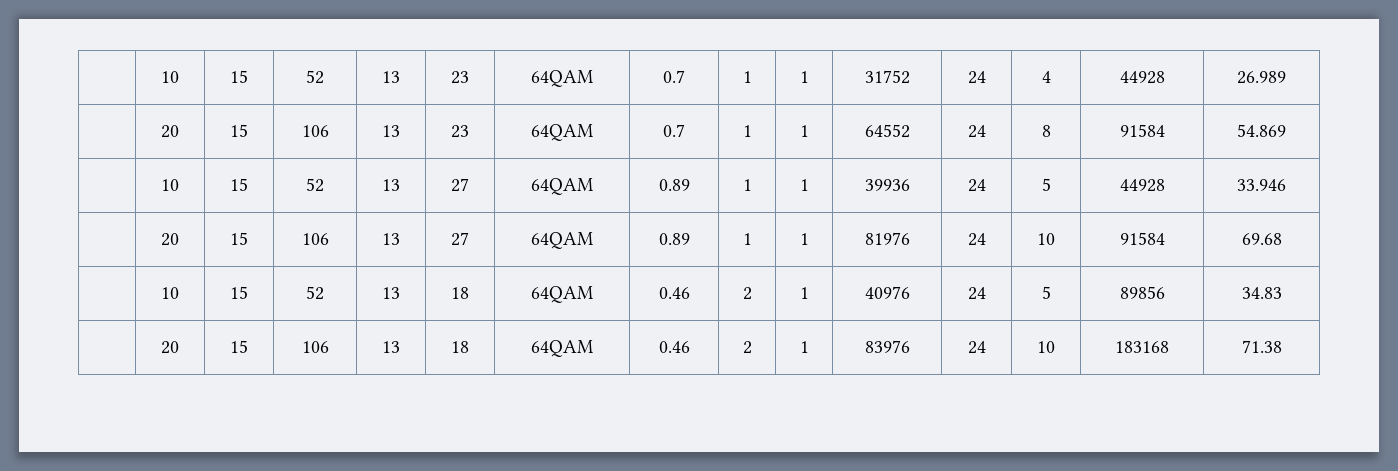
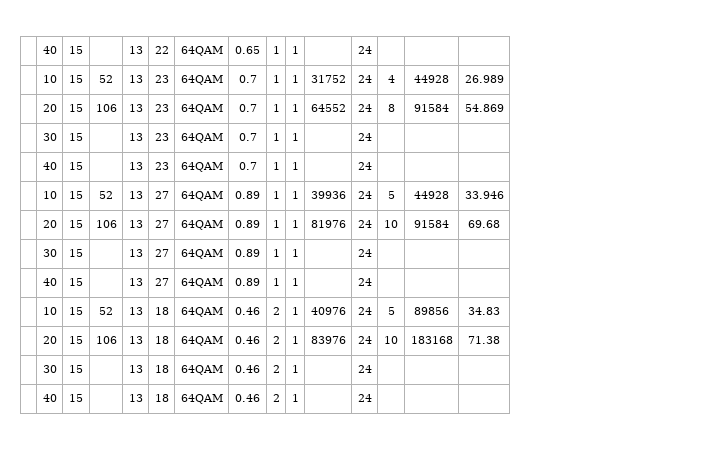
(161, 77) none -> [42,46,57,54] [69,46,83,54] [128,46,143,54] [154,46,169,54] [180,46,223,56] [235,46,260,54] [272,46,280,54] [291,46,299,54] [357,46,372,54] | 40 | 15 | | 13 | 22 | 64QAM | 0.65 | 1 | 1 | | 24 | | | //
(1286, 130) none -> [42,133,57,141] [69,133,83,141] [128,133,143,141] [154,133,169,141] [180,133,223,143] [238,133,257,141] [272,133,280,141] [291,133,299,141] [357,133,372,141] [42,162,57,170] [69,162,83,170] [128,162,143,170] [154,162,169,170] [180,162,223,172] [238,162,257,170] [272,162,280,170] [291,162,299,170] [357,162,372,170] // | 30 | 15 | | 13 | 23 | 64QAM | 0.7 | 1 | 1 | | 24 | | | // | 40 | 15 | | 13 | 23 | 64QAM | 0.7 | 1 | 1 | | 24 | | |
(1282, 239) none -> [42,249,57,257] [69,249,83,257] [128,249,143,257] [154,249,169,257] [180,249,223,259] [235,249,260,257] [272,249,280,257] [291,249,299,257] [357,249,372,257] [42,278,57,286] [69,278,83,286] [128,278,143,286] [154,278,169,286] [180,278,223,288] [235,278,260,286] [272,278,280,286] [291,278,299,286] [357,278,372,286] // | 30 | 15 | | 13 | 27 | 64QAM | 0.89 | 1 | 1 | | 24 | | | // | 40 | 15 | | 13 | 27 | 64QAM | 0.89 | 1 | 1 | | 24 | | |
(1282, 346) none -> [42,365,57,373] [69,365,83,373] [128,365,143,373] [154,365,169,373] [180,365,223,375] [235,365,260,373] [272,365,280,373] [291,365,299,373] [357,365,372,373] [42,394,57,402] [69,394,83,402] [128,394,143,402] [154,394,169,402] [180,394,223,404] [235,394,260,402] [272,394,280,402] [291,394,299,402] [357,394,372,402] // | 30 | 15 | | 13 | 18 | 64QAM | 0.46 | 2 | 1 | | 24 | | | // | 40 | 15 | | 13 | 18 | 64QAM | 0.46 | 2 | 1 | | 24 | | |

